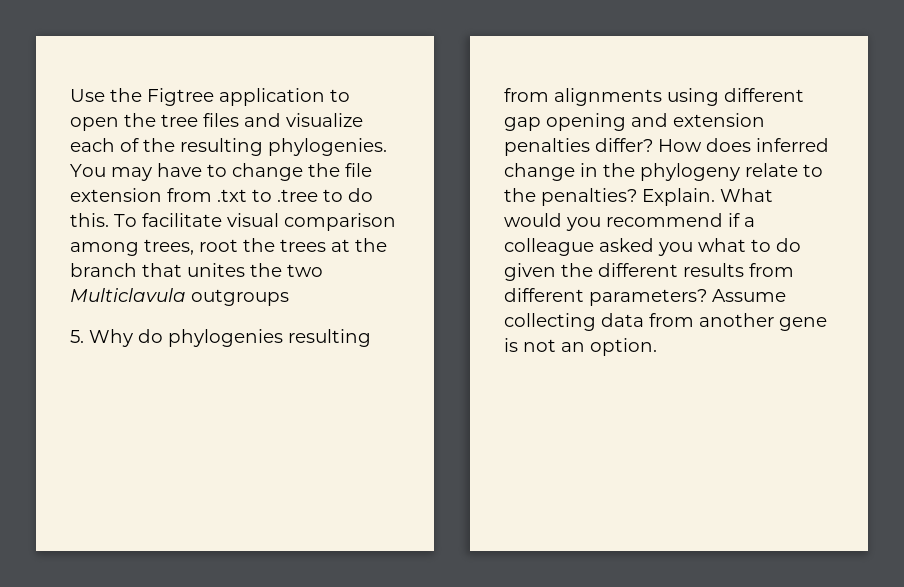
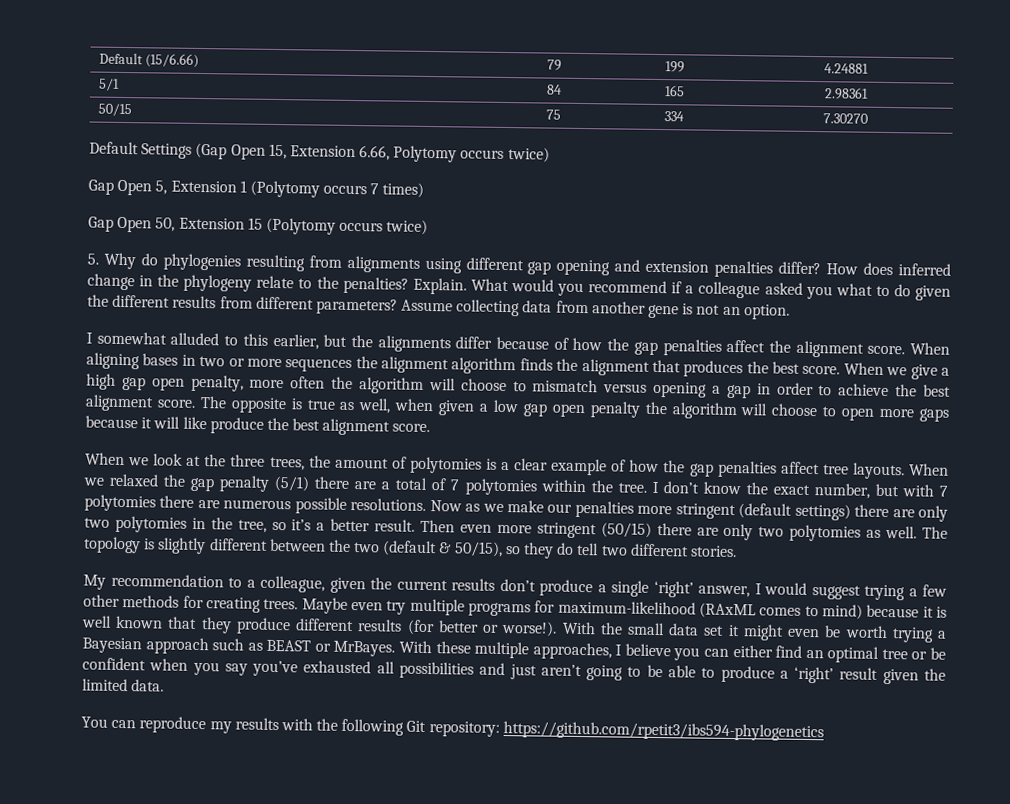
[70,88,350,106] [70,113,363,131] [70,138,387,156] [70,163,372,181] [70,188,373,202] [70,213,396,231] [70,238,387,256] [70,263,323,277] [70,288,289,306] Use the Figtree application to open the tree files and visualize each of the resulting phylogenies. You may have to change the file extension from .txt to .tree to do this. To facilitate visual comparison among trees, root the trees at the branch that unites the two Multiclavula outgroups -> [98,52,200,68] [547,59,562,71] [664,61,685,73] [824,63,869,74] [98,78,120,91] [547,84,562,95] [664,85,685,97] [823,87,869,100] [97,103,132,117] [546,109,561,120] [663,111,684,122] [822,113,868,124] [89,141,550,163] [88,179,425,198] [88,216,429,235] Default (15/6.66) | 79 | 199 | 4.24881 // 5/1 | 84 | 165 | 2.98361 // 50/15 | 75 | 334 | 7.30270 // Default Settings (Gap Open 15, Extension 6.66, Polytomy occurs twice) // Gap Open 5, Extension 1 (Polytomy occurs 7 times) // Gap Open 50, Extension 15 (Polytomy occurs twice)
(657, 347) none -> [86,331,951,358] [86,352,951,380] [86,373,952,399] [85,394,949,422] [85,415,431,436] [85,452,949,480] [83,473,948,499] [84,494,949,522] [84,515,948,542] [83,536,737,559] [83,573,947,601] [83,594,948,620] [82,615,948,643] [82,637,946,663] [82,657,947,685] [82,678,165,692] [81,716,824,742] // I somewhat alluded to this earlier, but the alignments differ because of how the gap penalties affect the alignment score. When aligning bases in two or more sequences the alignment algorithm finds the alignment that produces the best score. When we give a high gap open penalty, more often the algorithm will choose to mismatch versus opening a gap in order to achieve the best alignment score. The opposite is true as well, when given a low gap open penalty the algorithm will choose to open more gaps because it will like produce the best alignment score. // When we look at the three trees, the amount of polytomies is a clear example of how the gap penalties affect tree layouts. When we relaxed the gap penalty (5/1) there are a total of 7 polytomies within the tree. I don’t know the exact number, but with 7 polytomies there are numerous possible resolutions. Now as we make our penalties more stringent (default settings) there are only two polytomies in the tree, so it’s a better result. Then even more stringent (50/15) there are only two polytomies as well. The topology is slightly different between the two (default & 50/15), so they do tell two different stories. // My recommendation to a colleague, given the current results don’t produce a single ‘right’ answer, I would suggest trying a few other methods for creating trees. Maybe even try multiple programs for maximum-likelihood (RAxML comes to mind) because it is well known that they produce different results (for better or worse!). With the small data set it might even be worth trying a Bayesian approach such as BEAST or MrBayes. With these multiple approaches, I believe you can either find an optimal tree or be confident when you say you’ve exhausted all possibilities and just aren’t going to be able to produce a ‘right’ result given the limited data. // You can reproduce my results with the following Git repository: https://github.com/rpetit3/ibs594-phylogenetics

